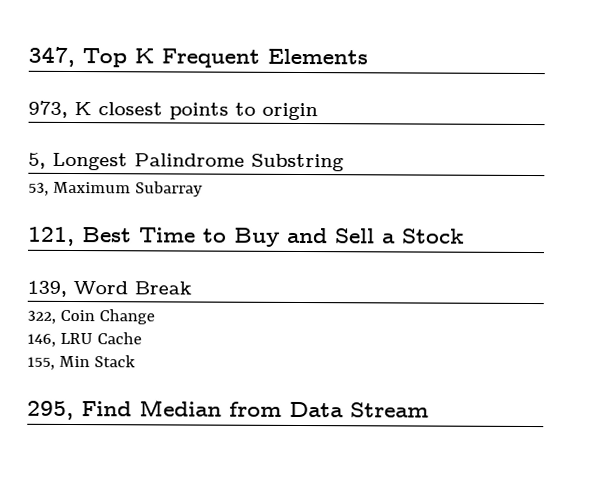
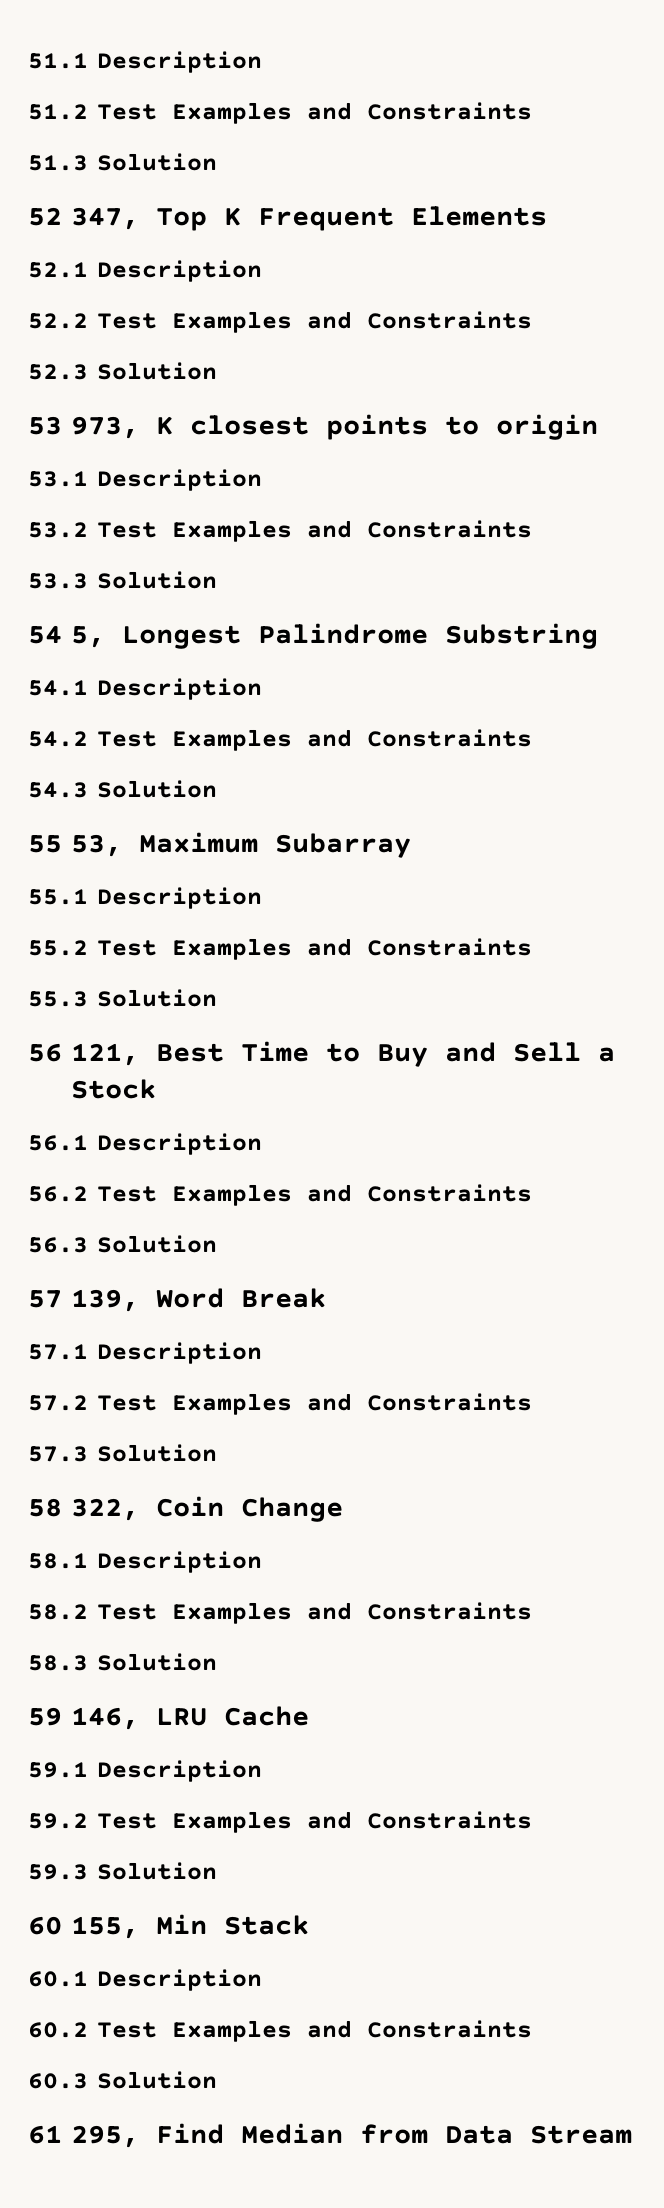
(28, 57) none -> [28,51,263,73] [28,102,533,124] [28,153,218,171] [28,207,62,226] 51.1 Description // 51.2 Test Examples and Constraints // 51.3 Solution // 52
(368, 56) none -> [28,260,263,282] [28,311,533,333] [28,362,218,380] [28,416,62,435] 52.1 Description // 52.2 Test Examples and Constraints // 52.3 Solution // 53
[28,152,344,172] [28,181,203,197] 5, Longest Palindrome Substring // 53, Maximum Subarray // -> [28,469,263,491] [28,520,533,542] [28,571,218,589] [28,623,599,649] [28,678,263,700] [28,729,533,751] [28,780,218,798] [28,832,412,858] [28,887,263,909] [28,938,533,960] [28,989,218,1007] [28,1043,62,1062] 53.1 Description // 53.2 Test Examples and Constraints // 53.3 Solution // 54 5, Longest Palindrome Substring // 54.1 Description // 54.2 Test Examples and Constraints // 54.3 Solution // 55 53, Maximum Subarray // 55.1 Description // 55.2 Test Examples and Constraints // 55.3 Solution // 56
[27,280,192,297] [27,309,155,325] [27,332,142,347] [27,355,136,370] 139, Word Break // 322, Coin Change // 146, LRU Cache // 155, Min Stack // -> [28,1133,263,1155] [28,1184,533,1206] [28,1235,218,1253] [28,1288,327,1312] [28,1342,263,1364] [28,1393,533,1415] [28,1444,218,1462] [28,1496,344,1522] [28,1551,263,1573] [28,1602,533,1624] [28,1653,218,1671] [28,1706,310,1730] [28,1760,263,1782] [28,1811,533,1833] [28,1862,218,1880] [28,1914,310,1939] [28,1969,263,1991] [28,2020,533,2042] [28,2071,218,2089] [28,2125,62,2144] 56.1 Description // 56.2 Test Examples and Constraints // 56.3 Solution // 57 139, Word Break // 57.1 Description // 57.2 Test Examples and Constraints // 57.3 Solution // 58 322, Coin Change // 58.1 Description // 58.2 Test Examples and Constraints // 58.3 Solution // 59 146, LRU Cache // 59.1 Description // 59.2 Test Examples and Constraints // 59.3 Solution // 60 155, Min Stack // 60.1 Description // 60.2 Test Examples and Constraints // 60.3 Solution // 61

